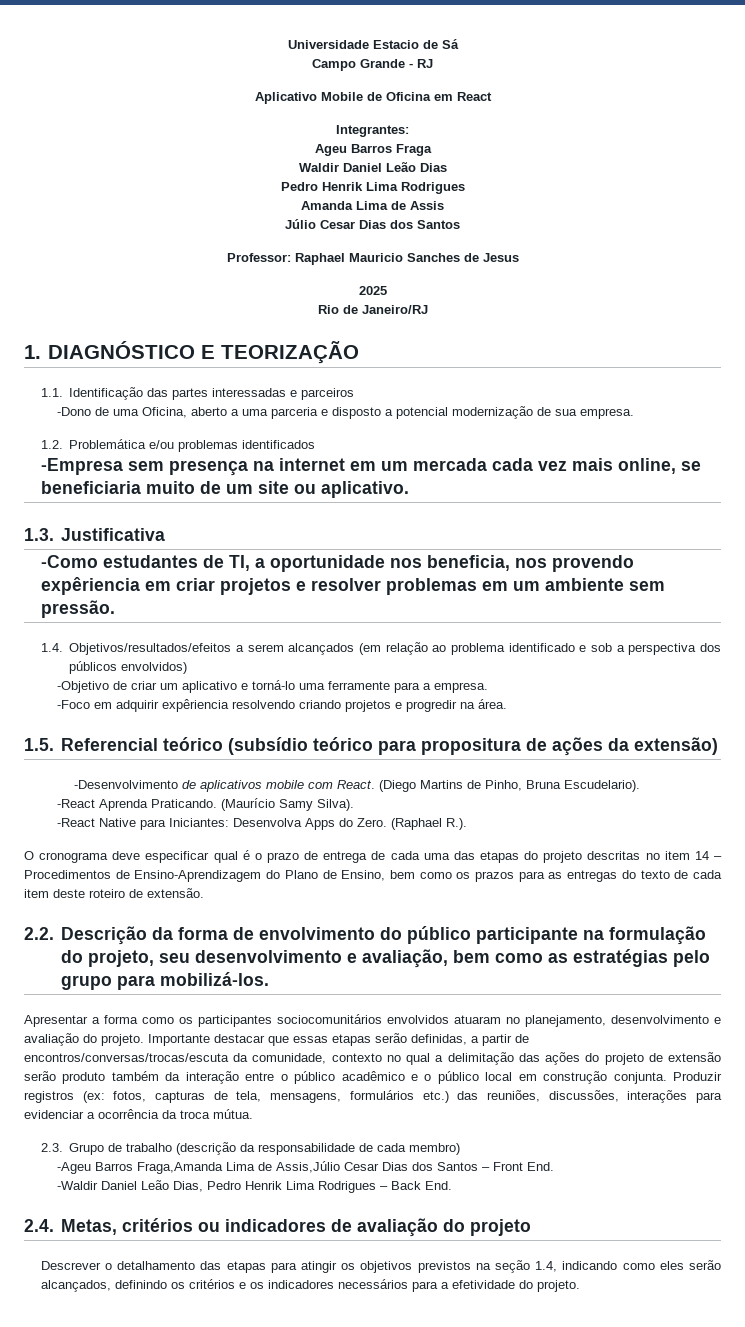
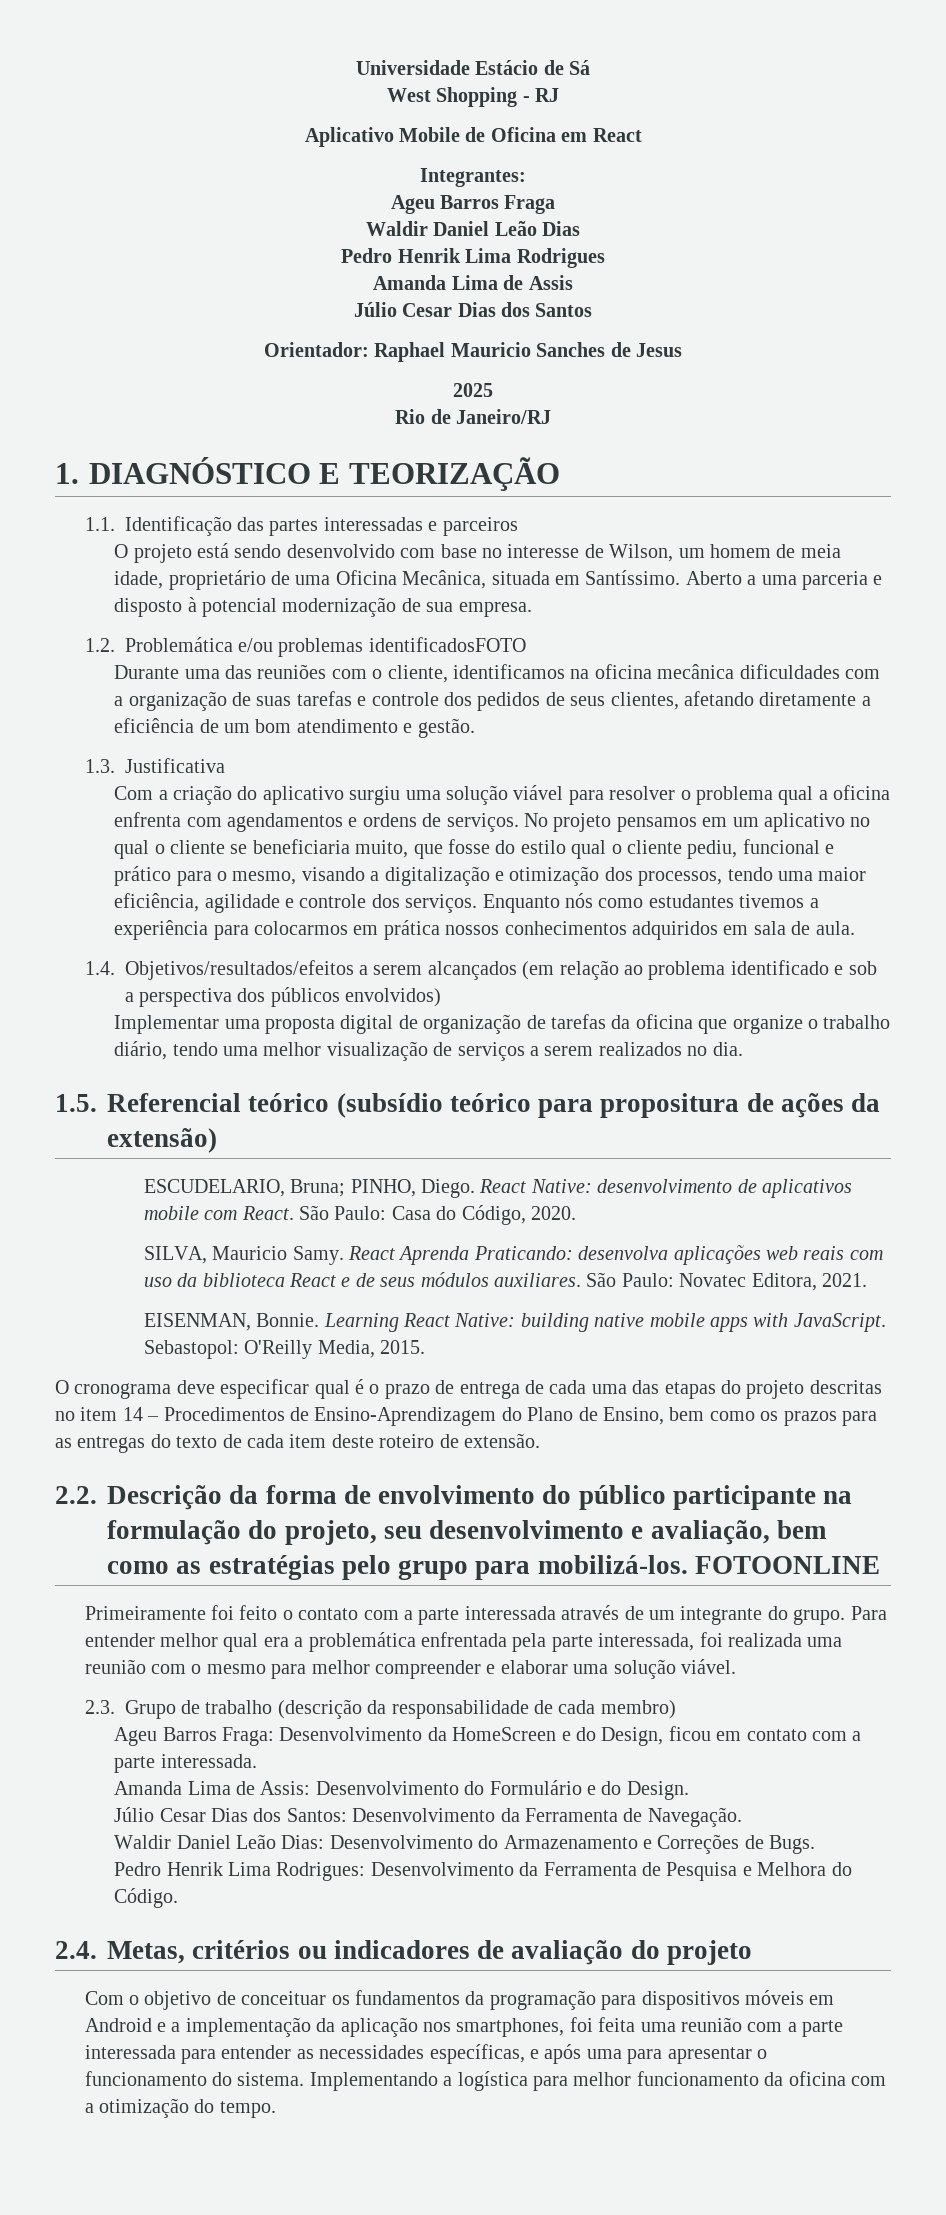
[372,40,419,49] Estacio -> [475,60,539,75] Estácio
[312,59,405,71] Campo Grande -> [386,87,518,107] West Shopping
[226,253,291,262] Professor: -> [264,342,369,357] Orientador:
[57,407,228,418] -Dono de uma Oficina, aberto -> [114,543,841,563] [114,570,742,590] O projeto está sendo desenvolvido com base no interesse de Wilson, um homem de meia idade, proprietário de uma Oficina Mecânica, situada em Santíssimo. Aberto
[385,409,394,416] a -> [187,597,197,612] à
[242,440,316,449] [40,458,701,476] [40,481,409,498] [24,528,165,541] [40,555,634,572] [40,577,665,595] [40,600,115,618] identificados // -Empresa sem presença na internet em um mercada cada vez mais online, se beneficiaria muito de um site ou aplicativo. // 1.3. Justificativa // -Como estudantes de TI, a oportunidade nos beneficia, nos provendo expêriencia em criar projetos e resolver problemas em um ambiente sem pressão. -> [368,637,526,652] [114,664,881,683] [114,691,871,711] [114,718,475,738] [84,758,225,773] [114,785,891,805] [114,812,871,832] [114,839,835,859] [114,866,867,886] [114,893,819,913] [114,920,855,940] identificadosFOTO // Durante uma das reuniões com o cliente, identificamos na oficina mecânica dificuldades com a organização de suas tarefas e controle dos pedidos de seus clientes, afetando diretamente a eficiência de um bom atendimento e gestão. // 1.3. Justificativa // Com a criação do aplicativo surgiu uma solução viável para resolver o problema qual a oficina enfrenta com agendamentos e ordens de serviços. No projeto pensamos em um aplicativo no qual o cliente se beneficiaria muito, que fosse do estilo qual o cliente pediu, funcional e prático para o mesmo, visando a digitalização e otimização dos processos, tendo uma maior eficiência, agilidade e controle dos serviços. Enquanto nós como estudantes tivemos a experiência para colocarmos em prática nossos conhecimentos adquiridos em sala de aula.
[57,680,489,693] [57,699,508,712] -Objetivo de criar um aplicativo e torná-lo uma ferramente para a empresa. // -Foco em adquirir expêriencia resolvendo criando projetos e progredir na área. -> [114,1014,891,1034] [114,1041,743,1061] Implementar uma proposta digital de organização de tarefas da oficina que organize o trabalho diário, tendo uma melhor visualização de serviços a serem realizados no dia.
[73,780,178,789] -Desenvolvimento -> [143,1179,733,1198] ESCUDELARIO, Bruna; PINHO, Diego. React Native: desenvolvimento
[378,780,640,792] [57,798,355,811] [57,818,468,830] (Diego Martins de Pinho, Bruna Escudelario). // -React Aprenda Praticando. (Maurício Samy Silva). // -React Native para Iniciantes: Desenvolva Apps do Zero. (Raphael R.). -> [299,1205,577,1225] [143,1245,883,1265] [143,1272,868,1291] [143,1313,886,1332] [143,1340,426,1359] São Paulo: Casa do Código, 2020. // SILVA, Mauricio Samy. React Aprenda Praticando: desenvolva aplicações web reais com uso da biblioteca React e de seus módulos auxiliares. São Paulo: Novatec Editora, 2021. // EISENMAN, Bonnie. Learning React Native: building native mobile apps with JavaScript. Sebastopol: O'Reilly Media, 2015.
[24,1014,721,1027] [24,1033,529,1046] [24,1052,722,1065] [24,1071,722,1084] [24,1090,723,1103] [24,1109,253,1119] // Apresentar a forma como os participantes sociocomunitários envolvidos atuaram no planejamento, desenvolvimento e avaliação do projeto. Importante destacar que essas etapas serão definidas, a partir de encontros/conversas/trocas/escuta da comunidade, contexto no qual a delimitação das ações do projeto de extensão serão produto também da interação entre o público acadêmico e o público local em construção conjunta. Produzir registros (ex: fotos, capturas de tela, mensagens, formulários etc.) das reuniões, discussões, interações para evidenciar a ocorrência da troca mútua. -> [695,1556,881,1574] [84,1605,887,1625] [84,1632,843,1652] [84,1659,737,1679] FOTOONLINE // Primeiramente foi feito o contato com a parte interessada através de um integrante do grupo. Para entender melhor qual era a problemática enfrentada pela parte interessada, foi realizada uma reunião com o mesmo para melhor compreender e elaborar uma solução viável.
[57,1161,555,1174] [57,1180,453,1193] -Ageu Barros Fraga,Amanda Lima de Assis,Júlio Cesar Dias dos Santos – Front End. // -Waldir Daniel Leão Dias, Pedro Henrik Lima Rodrigues – Back End. -> [114,1726,862,1746] [114,1754,257,1773] [114,1780,689,1800] [114,1807,742,1827] [114,1834,816,1854] [114,1862,852,1881] [114,1888,179,1908] Ageu Barros Fraga: Desenvolvimento da HomeScreen e do Design, ficou em contato com a parte interessada. // Amanda Lima de Assis: Desenvolvimento do Formulário e do Design. // Júlio Cesar Dias dos Santos: Desenvolvimento da Ferramenta de Navegação. // Waldir Daniel Leão Dias: Desenvolvimento do Armazenamento e Correções de Bugs. // Pedro Henrik Lima Rodrigues: Desenvolvimento da Ferramenta de Pesquisa e Melhora do Código.
[40,1260,721,1273] [40,1279,580,1292] Descrever o detalhamento das etapas para atingir os objetivos previstos na seção 1.4, indicando como eles serão alcançados, definindo os critérios e os indicadores necessários para a efetividade do projeto. -> [84,1990,835,2010] [84,2017,844,2037] [84,2044,768,2064] [84,2071,887,2091] [84,2098,276,2118] Com o objetivo de conceituar os fundamentos da programação para dispositivos móveis em Android e a implementação da aplicação nos smartphones, foi feita uma reunião com a parte interessada para entender as necessidades específicas, e após uma para apresentar o funcionamento do sistema. Implementando a logística para melhor funcionamento da oficina com a otimização do tempo.

